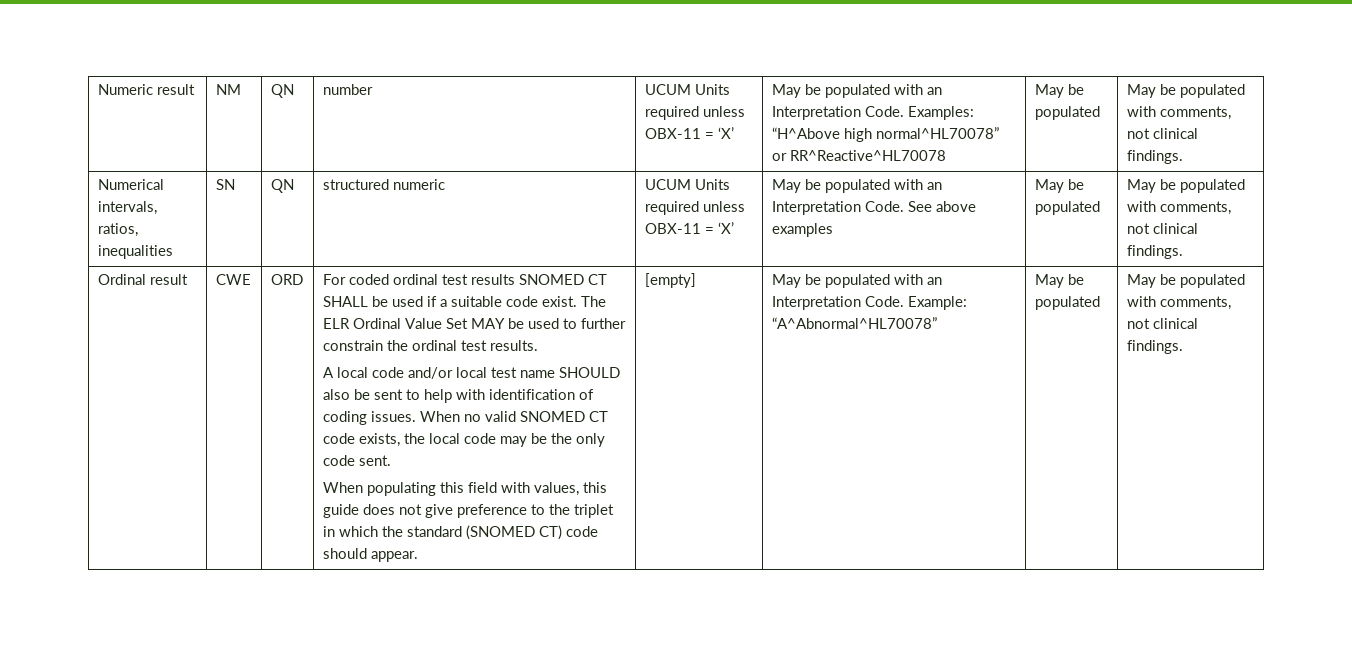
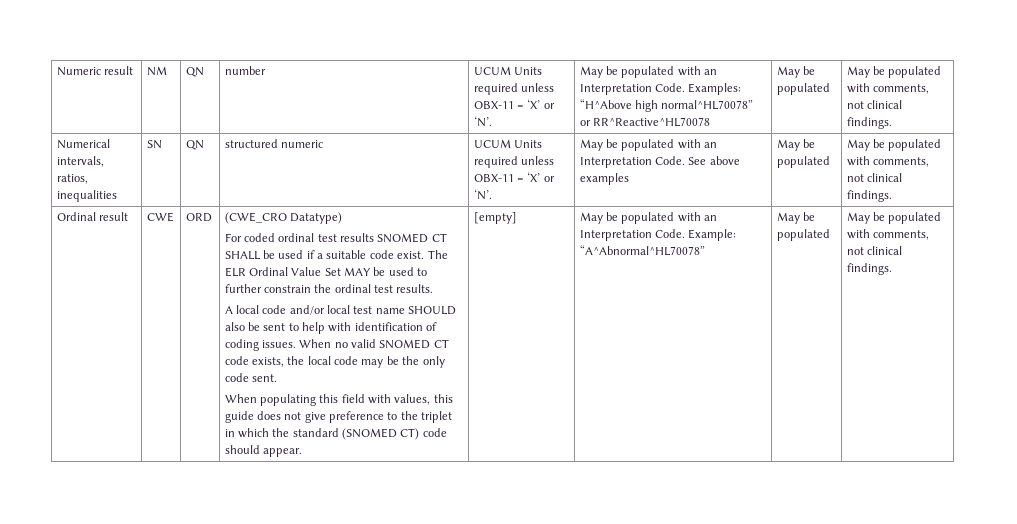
(734, 133) none -> [543,103,555,109] [473,116,492,127] or ‘N’.
(734, 228) none -> [543,176,555,182] [473,189,492,200] or ‘N’.
(303, 279) none -> [224,212,342,224] (CWE_CRO Datatype) //

